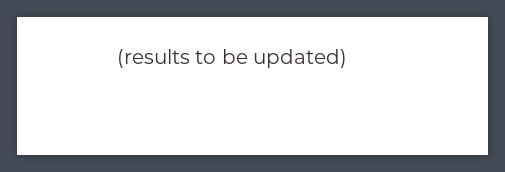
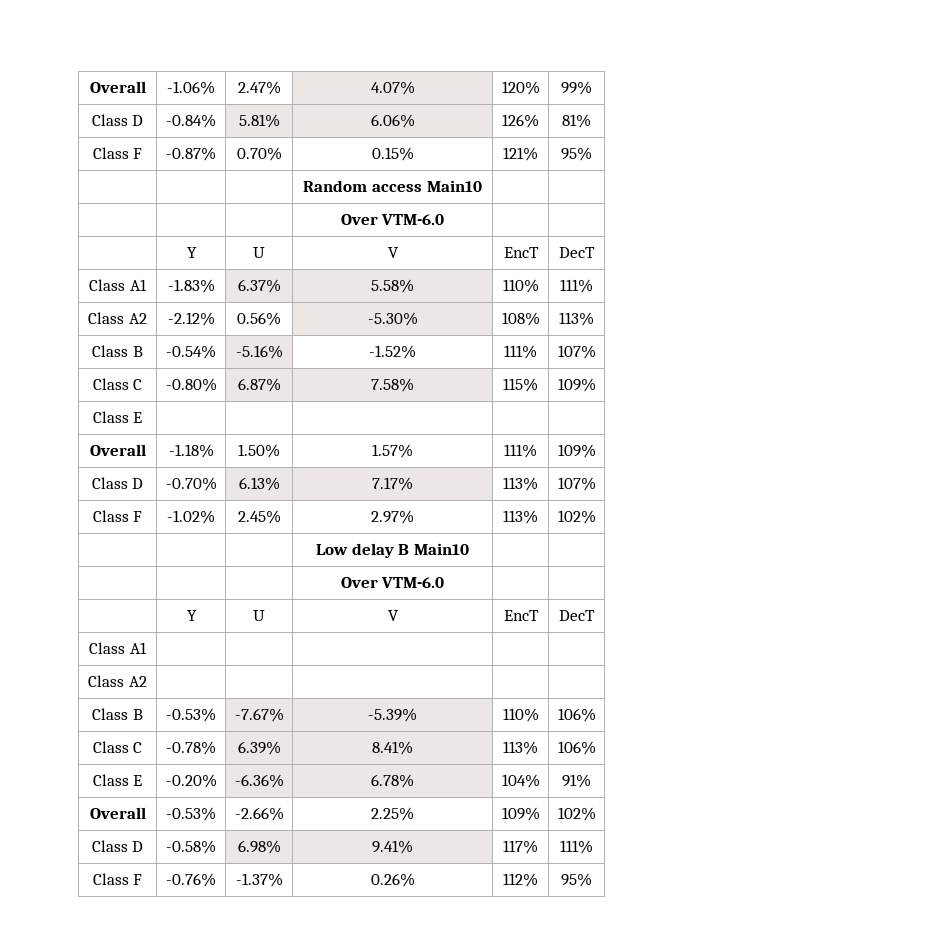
[116,49,348,68] (results to be updated) -> [89,81,146,93] [167,81,215,95] [237,81,281,95] [370,81,415,95] [501,81,540,95] [561,81,592,95] [91,114,144,126] [166,114,216,128] [238,114,280,128] [370,114,415,128] [502,114,539,128] [562,114,591,128] [92,147,143,159] [166,147,216,161] [236,147,282,161] [371,147,414,161] [503,147,538,161] [561,147,592,161] [303,180,482,192] [340,214,445,225] [186,247,197,258] [253,247,265,258] [387,247,399,258] [503,247,539,258] [559,247,595,258] [89,279,147,291] [167,279,215,293] [237,279,281,293] [371,279,414,293] [502,279,539,293] [560,279,593,293] [88,312,147,324] [167,312,215,326] [237,312,281,326] [367,312,418,326] [501,312,540,326] [559,312,594,326] [92,345,143,357] [166,345,216,359] [235,345,283,359] [369,345,416,359] [504,345,537,359] [557,345,596,359] [92,378,143,390] [165,378,217,392] [237,378,281,392] [371,378,414,392] [503,378,538,392] [557,378,596,392] [92,411,143,423] [89,444,146,456] [168,444,214,458] [238,444,280,458] [372,444,413,458] [504,444,537,458] [557,444,596,458] [91,477,144,489] [165,477,217,491] [238,477,280,491] [372,477,413,491] [503,477,538,491] [557,477,596,491] [92,510,143,522] [167,510,215,524] [237,510,281,524] [371,510,414,524] [503,510,538,524] [557,510,596,524] [316,543,469,558] [340,577,445,588] [186,610,197,621] [253,610,265,621] [387,610,399,621] [503,610,539,621] [559,610,595,621] [89,642,147,654] [88,675,147,687] [92,708,143,720] [166,708,216,722] [234,708,284,722] [368,708,417,722] [502,708,539,722] [557,708,596,722] [92,741,143,753] [166,741,216,755] [237,741,281,755] [372,741,413,755] [503,741,538,755] [557,741,596,755] [92,774,143,786] [165,774,217,788] [234,774,284,788] [371,774,414,788] [501,774,540,788] [562,774,591,788] [89,807,146,819] [166,807,216,821] [234,807,284,821] [371,807,414,821] [501,807,540,821] [557,807,596,821] [91,840,144,852] [166,840,216,854] [237,840,281,854] [372,840,413,854] [503,840,538,854] [560,840,593,854] [92,873,143,885] [166,873,216,887] [235,873,283,887] [370,873,415,887] [503,873,538,887] [561,873,592,887] Overall | -1.06% | 2.47% | 4.07% | 120% | 99% // Class D | -0.84% | 5.81% | 6.06% | 126% | 81% // Class F | -0.87% | 0.70% | 0.15% | 121% | 95% // | | | Random access Main10 | | // | | | Over VTM-6.0 | | // | Y | U | V | EncT | DecT // Class A1 | -1.83% | 6.37% | 5.58% | 110% | 111% // Class A2 | -2.12% | 0.56% | -5.30% | 108% | 113% // Class B | -0.54% | -5.16% | -1.52% | 111% | 107% // Class C | -0.80% | 6.87% | 7.58% | 115% | 109% // Class E | | | | | // Overall | -1.18% | 1.50% | 1.57% | 111% | 109% // Class D | -0.70% | 6.13% | 7.17% | 113% | 107% // Class F | -1.02% | 2.45% | 2.97% | 113% | 102% // | | | Low delay B Main10 | | // | | | Over VTM-6.0 | | // | Y | U | V | EncT | DecT // Class A1 | | | | | // Class A2 | | | | | // Class B | -0.53% | -7.67% | -5.39% | 110% | 106% // Class C | -0.78% | 6.39% | 8.41% | 113% | 106% // Class E | -0.20% | -6.36% | 6.78% | 104% | 91% // Overall | -0.53% | -2.66% | 2.25% | 109% | 102% // Class D | -0.58% | 6.98% | 9.41% | 117% | 111% // Class F | -0.76% | -1.37% | 0.26% | 112% | 95%

